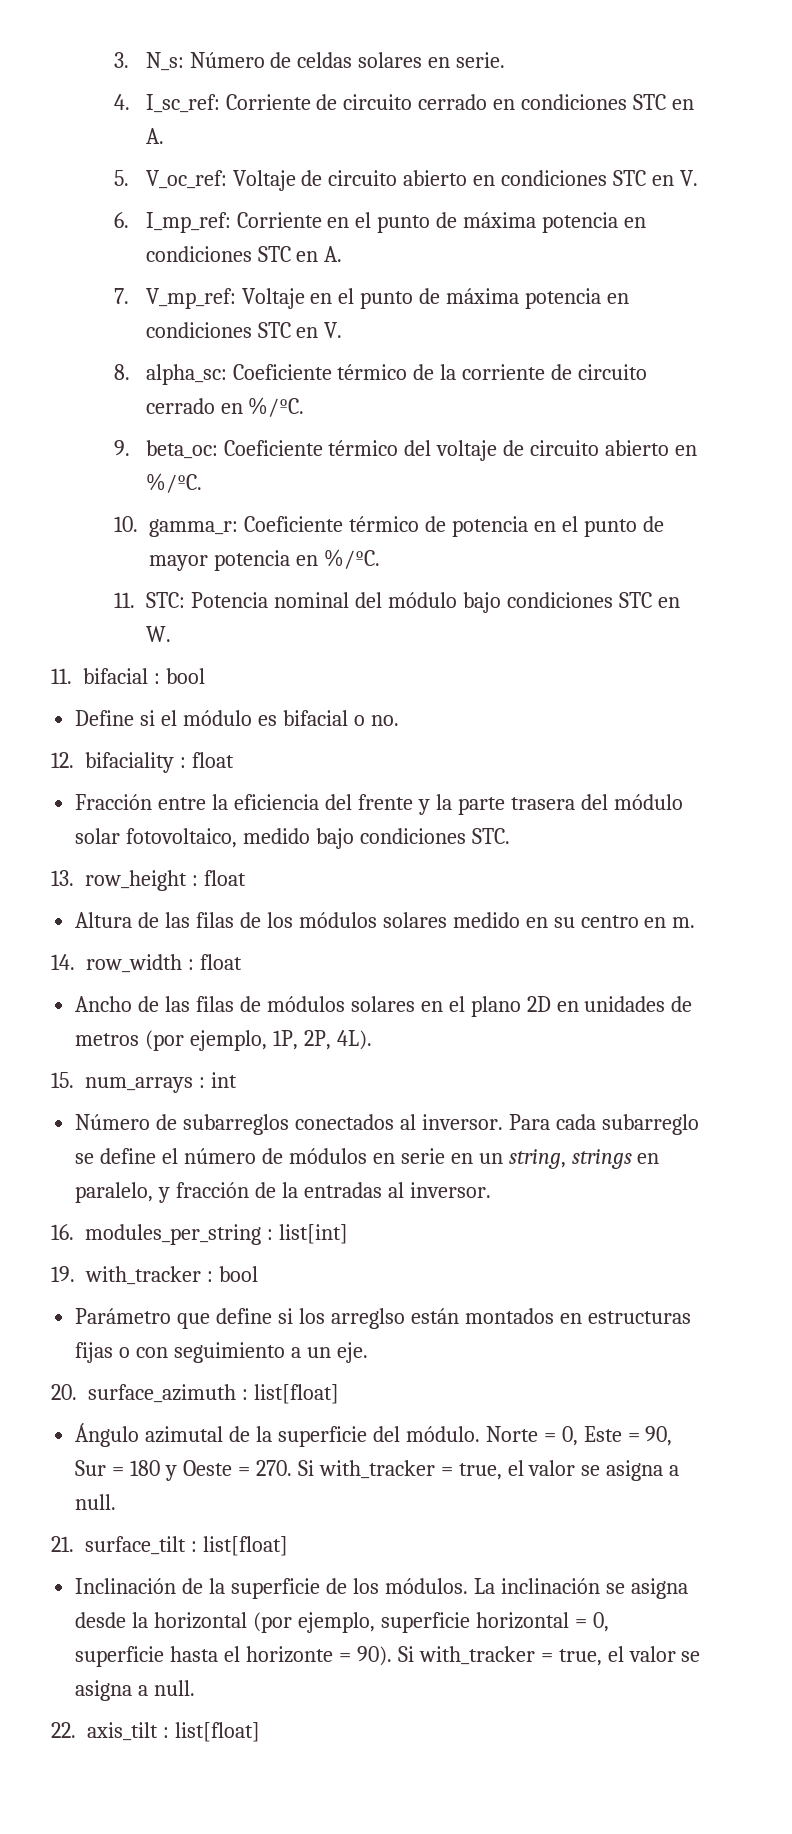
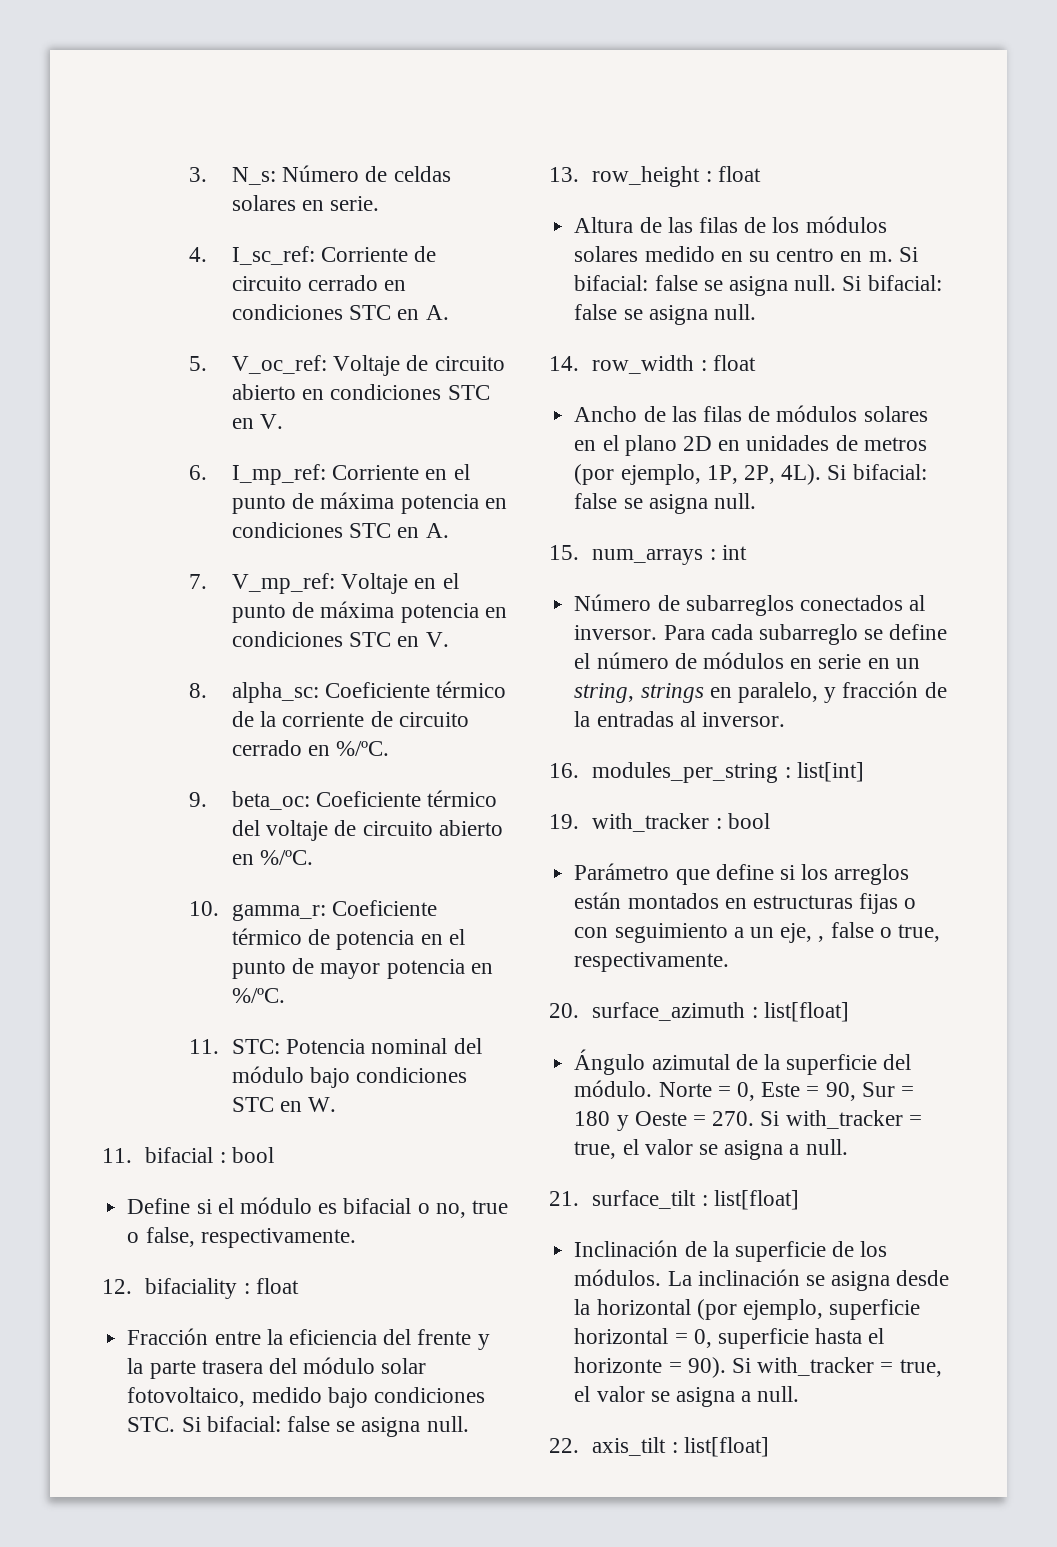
[370,715,399,726] no. -> [435,1200,508,1218] [127,1227,356,1248] no, true o false, respectivamente.
(510, 836) none -> [181,1416,469,1437] Si bifacial: false se asigna null.
(696, 922) none -> [898,247,918,262] [574,275,942,296] [574,304,756,325] Si bifacial: false se asigna null. Si bifacial: false se asigna null.
(372, 1040) none -> [827,464,927,480] [574,493,756,514] Si bifacial: false se asigna null.
[330,1308,405,1329] arreglso -> [834,864,910,885] arreglos
[336,1342,368,1363] eje. -> [780,922,940,943] [574,952,730,972] eje, , false o true, respectivamente.

